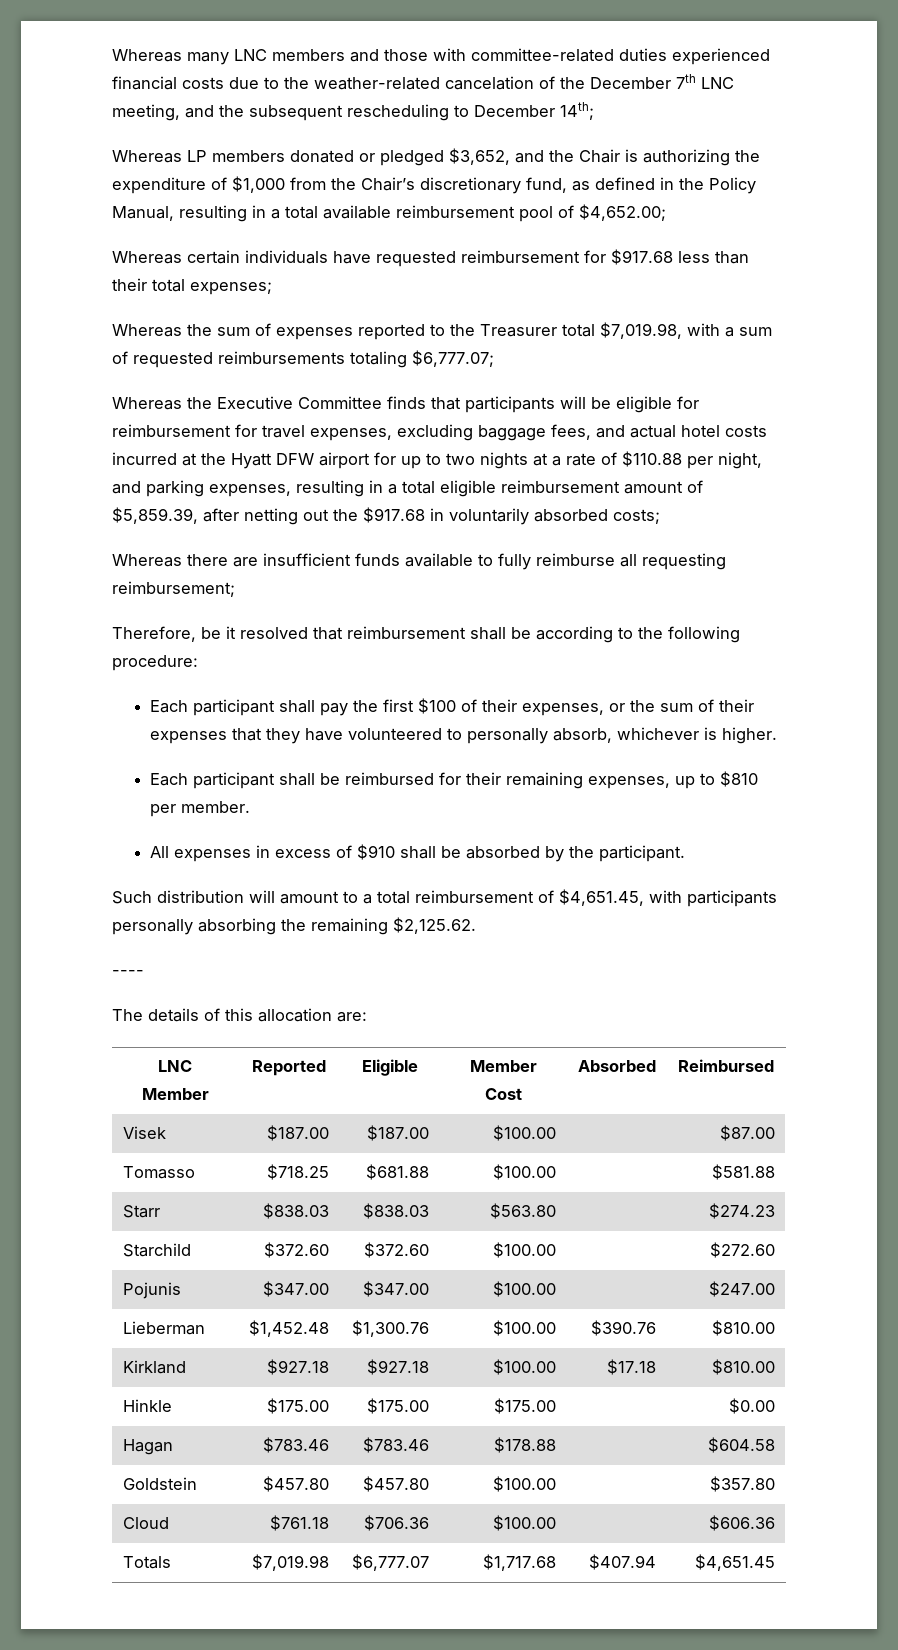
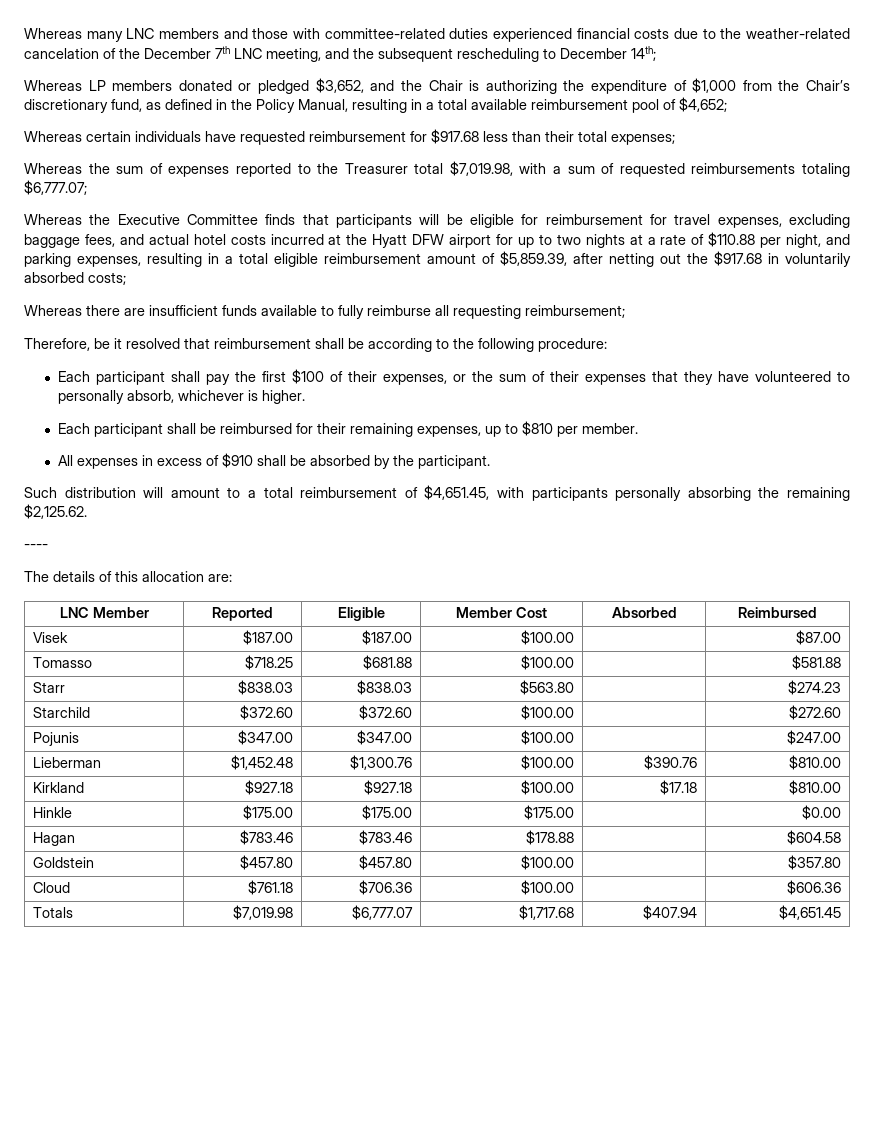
[579,204,666,221] $4,652.00; -> [679,97,727,112] $4,652;

